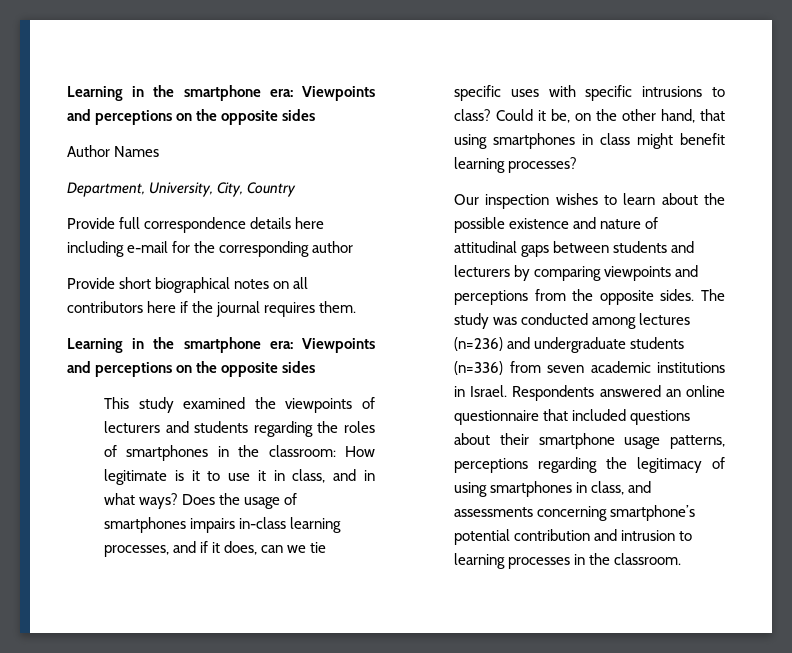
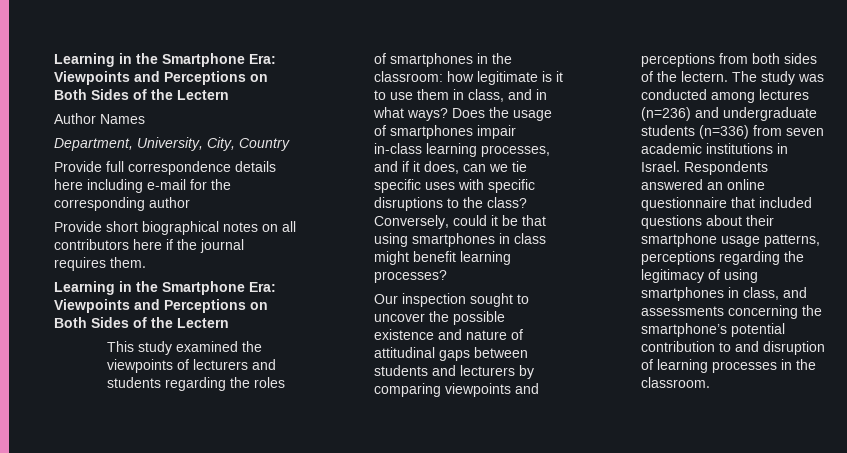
[67,85,375,101] [67,109,316,125] Learning in the smartphone era: Viewpoints and perceptions on the opposite sides -> [54,53,276,67] [54,71,268,85] [54,89,229,100] Learning in the Smartphone Era: Viewpoints and Perceptions on Both Sides of the Lectern
[183,337,375,353] [67,361,316,377] smartphone era: Viewpoints and perceptions on the opposite sides -> [162,281,276,295] [54,299,268,313] [54,317,229,328] Smartphone Era: Viewpoints and Perceptions on Both Sides of the Lectern
[345,446,375,457] How -> [446,71,474,82] how
[257,470,266,481] it -> [416,89,449,100] them
[190,518,236,533] impairs -> [476,125,516,139] impair
[642,86,725,97] [454,109,696,123] intrusions to class? Could it be, on the other hand, -> [373,197,527,211] [373,215,518,229] disruptions to the class? Conversely, could it be
[555,193,698,205] wishes to learn about -> [469,293,529,307] [373,313,425,322] sought to uncover
[572,289,695,305] the opposite sides. -> [751,53,817,64] [640,71,728,82] both sides of the lectern.
(608, 513) none -> [801,305,822,316] the
[594,529,693,541] and intrusion to -> [718,341,825,355] [640,359,653,370] to and disruption of

